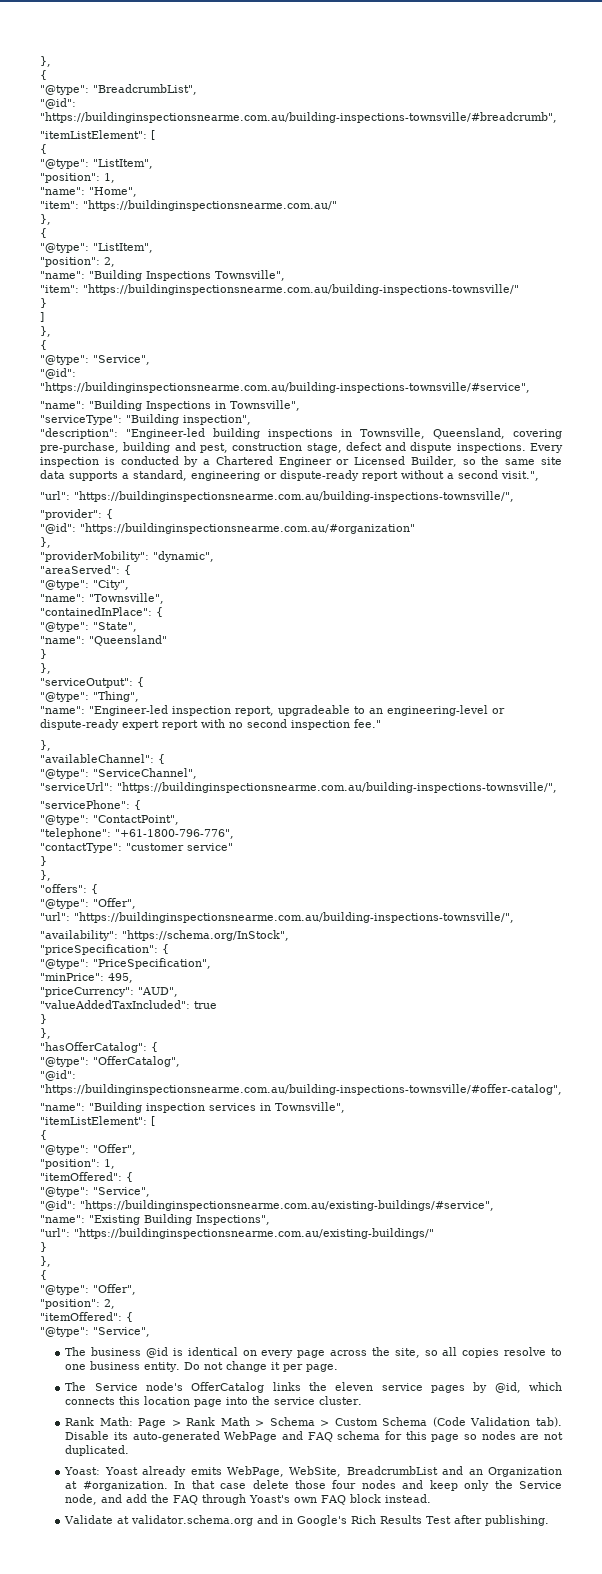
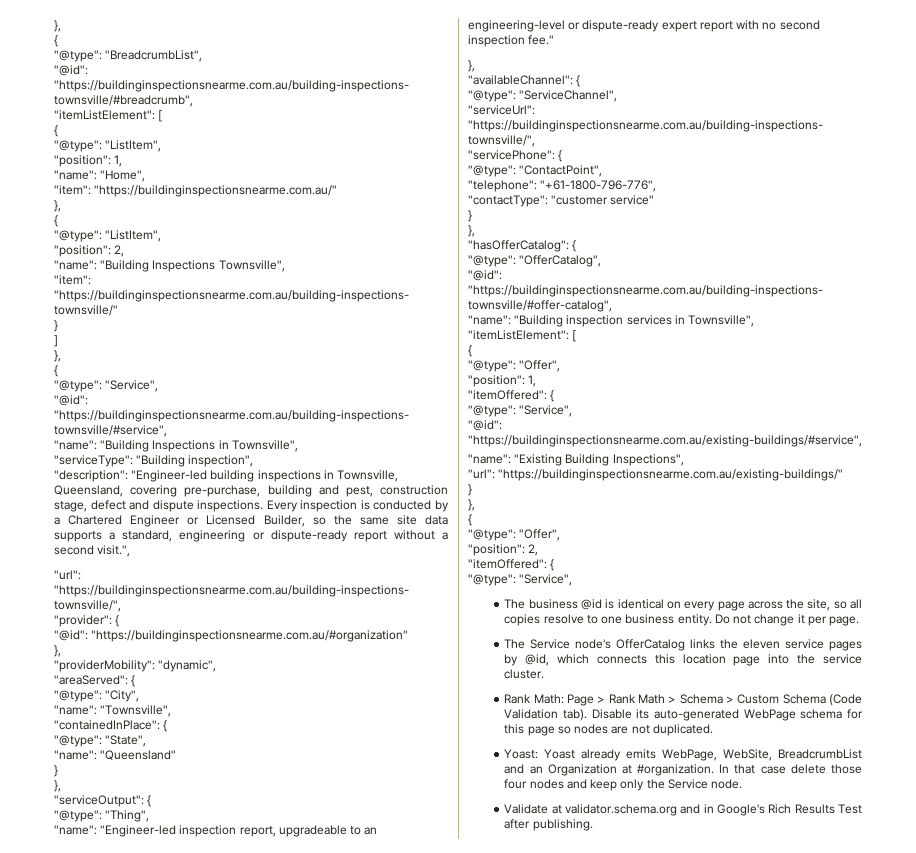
[40,884,98,894] [40,898,136,909] [40,912,514,923] [40,930,289,941] [40,944,169,955] [40,958,211,969] [40,973,133,983] [40,987,178,997] [40,1000,217,1009] [40,1014,47,1024] [40,1028,51,1039] // "offers": { // "@type": "Offer", // "url": "https://buildinginspectionsnearme.com.au/building-inspections-townsville/", // "availability": "https://schema.org/InStock", // "priceSpecification": { // "@type": "PriceSpecification", // "minPrice": 495, // "priceCurrency": "AUD", // "valueAddedTaxIncluded": true // } // }, -> (475, 231) none
[281,1431,333,1442] and FAQ -> (796, 715) none
[65,1494,432,1505] node, and add the FAQ through Yoast's own FAQ block instead. -> [711,779,743,789] node.

